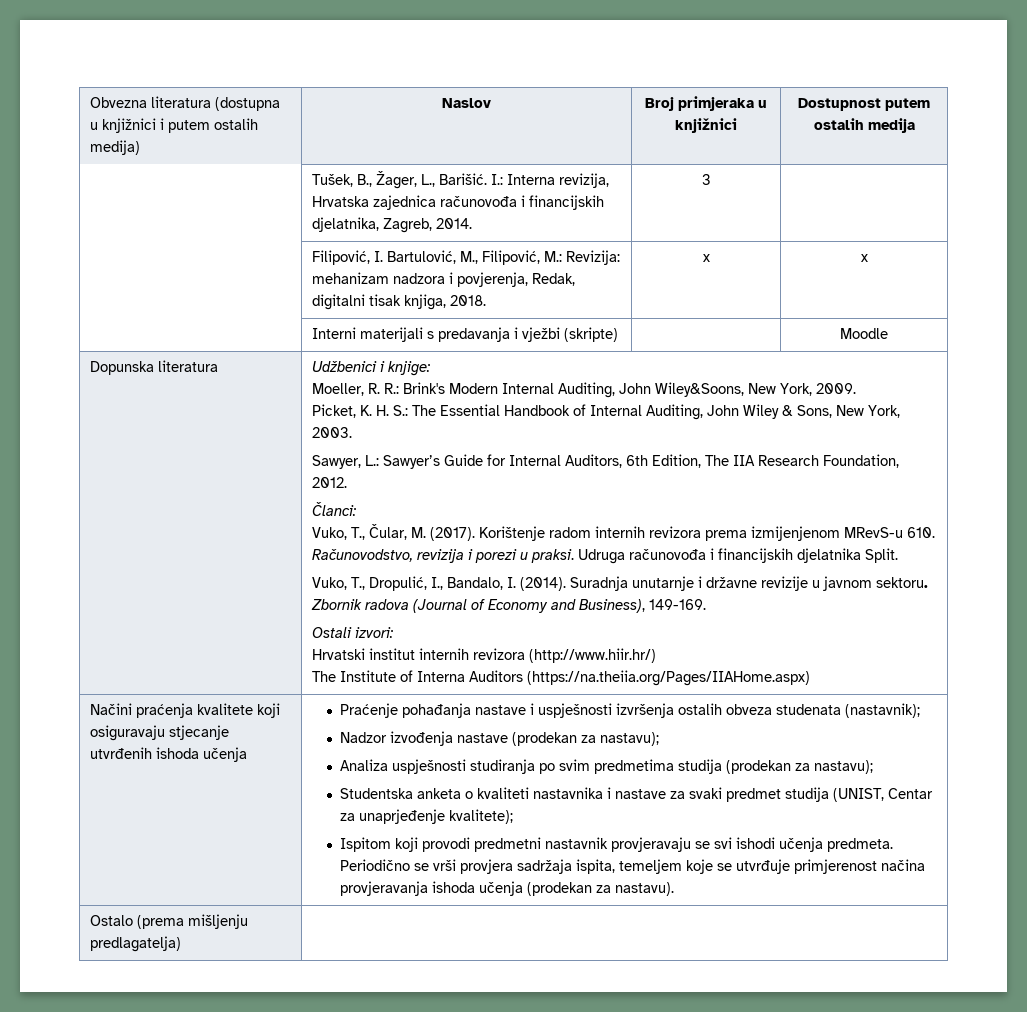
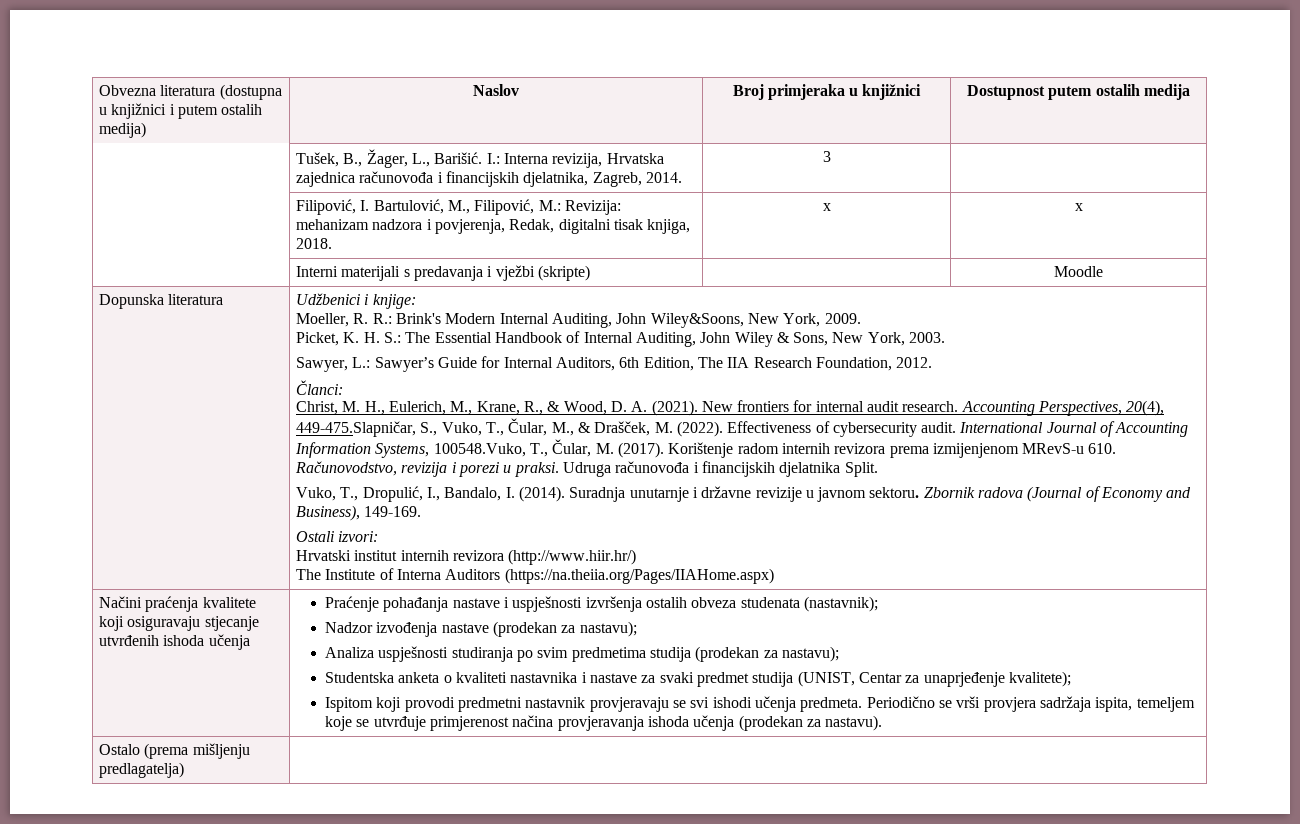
[311,527,347,540] Vuko, -> [295,400,1165,416] [295,418,1189,437] [294,442,526,458] Christ, M. H., Eulerich, M., Krane, R., & Wood, D. A. (2021). New frontiers for internal audit research. Accounting Perspectives, 20(4), 449-475.Slapničar, S., Vuko, T., Čular, M., & Drašček, M. (2022). Effectiveness of cybersecurity audit. International Journal of Accounting Information Systems, 100548.Vuko,

